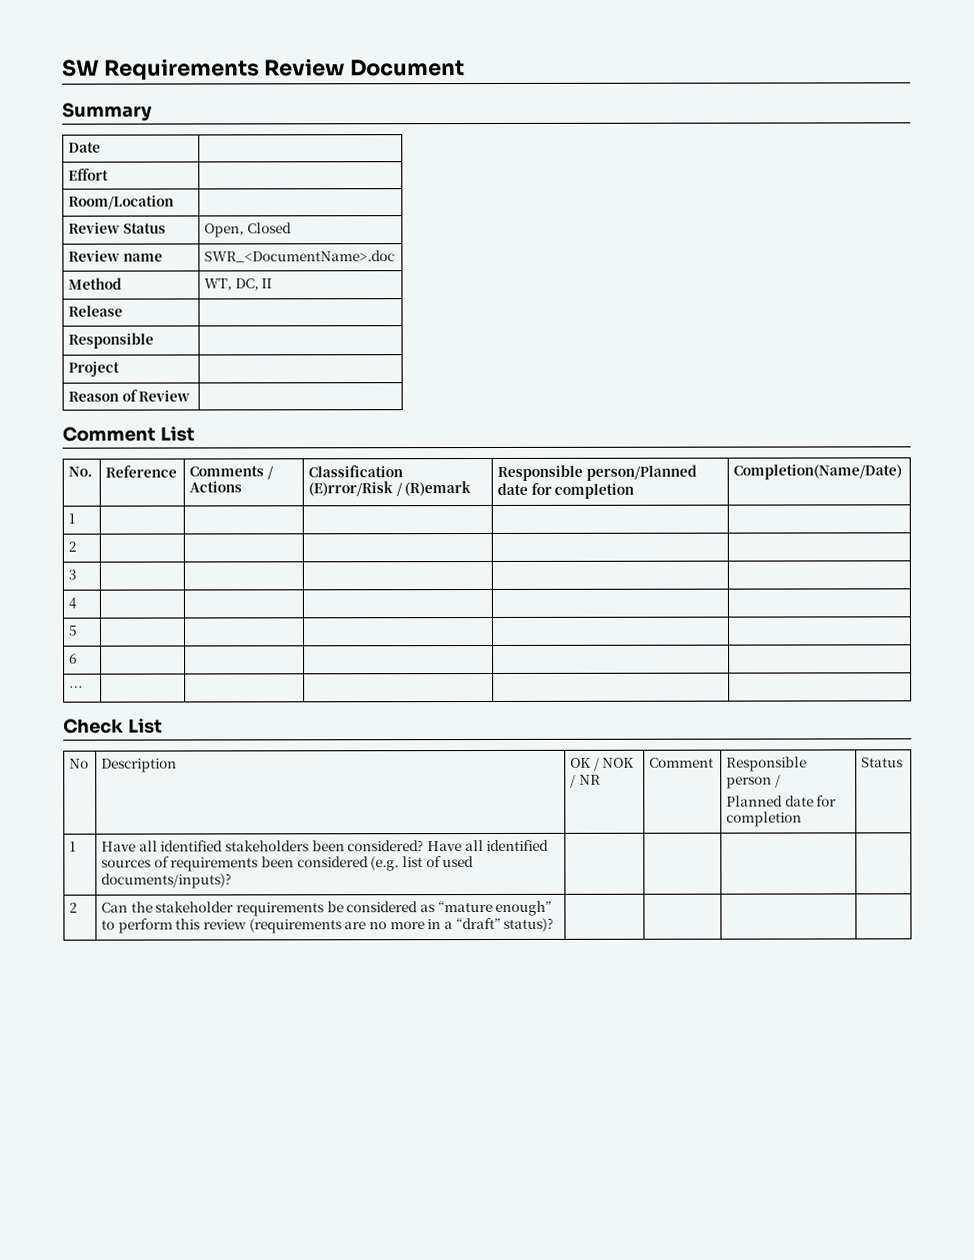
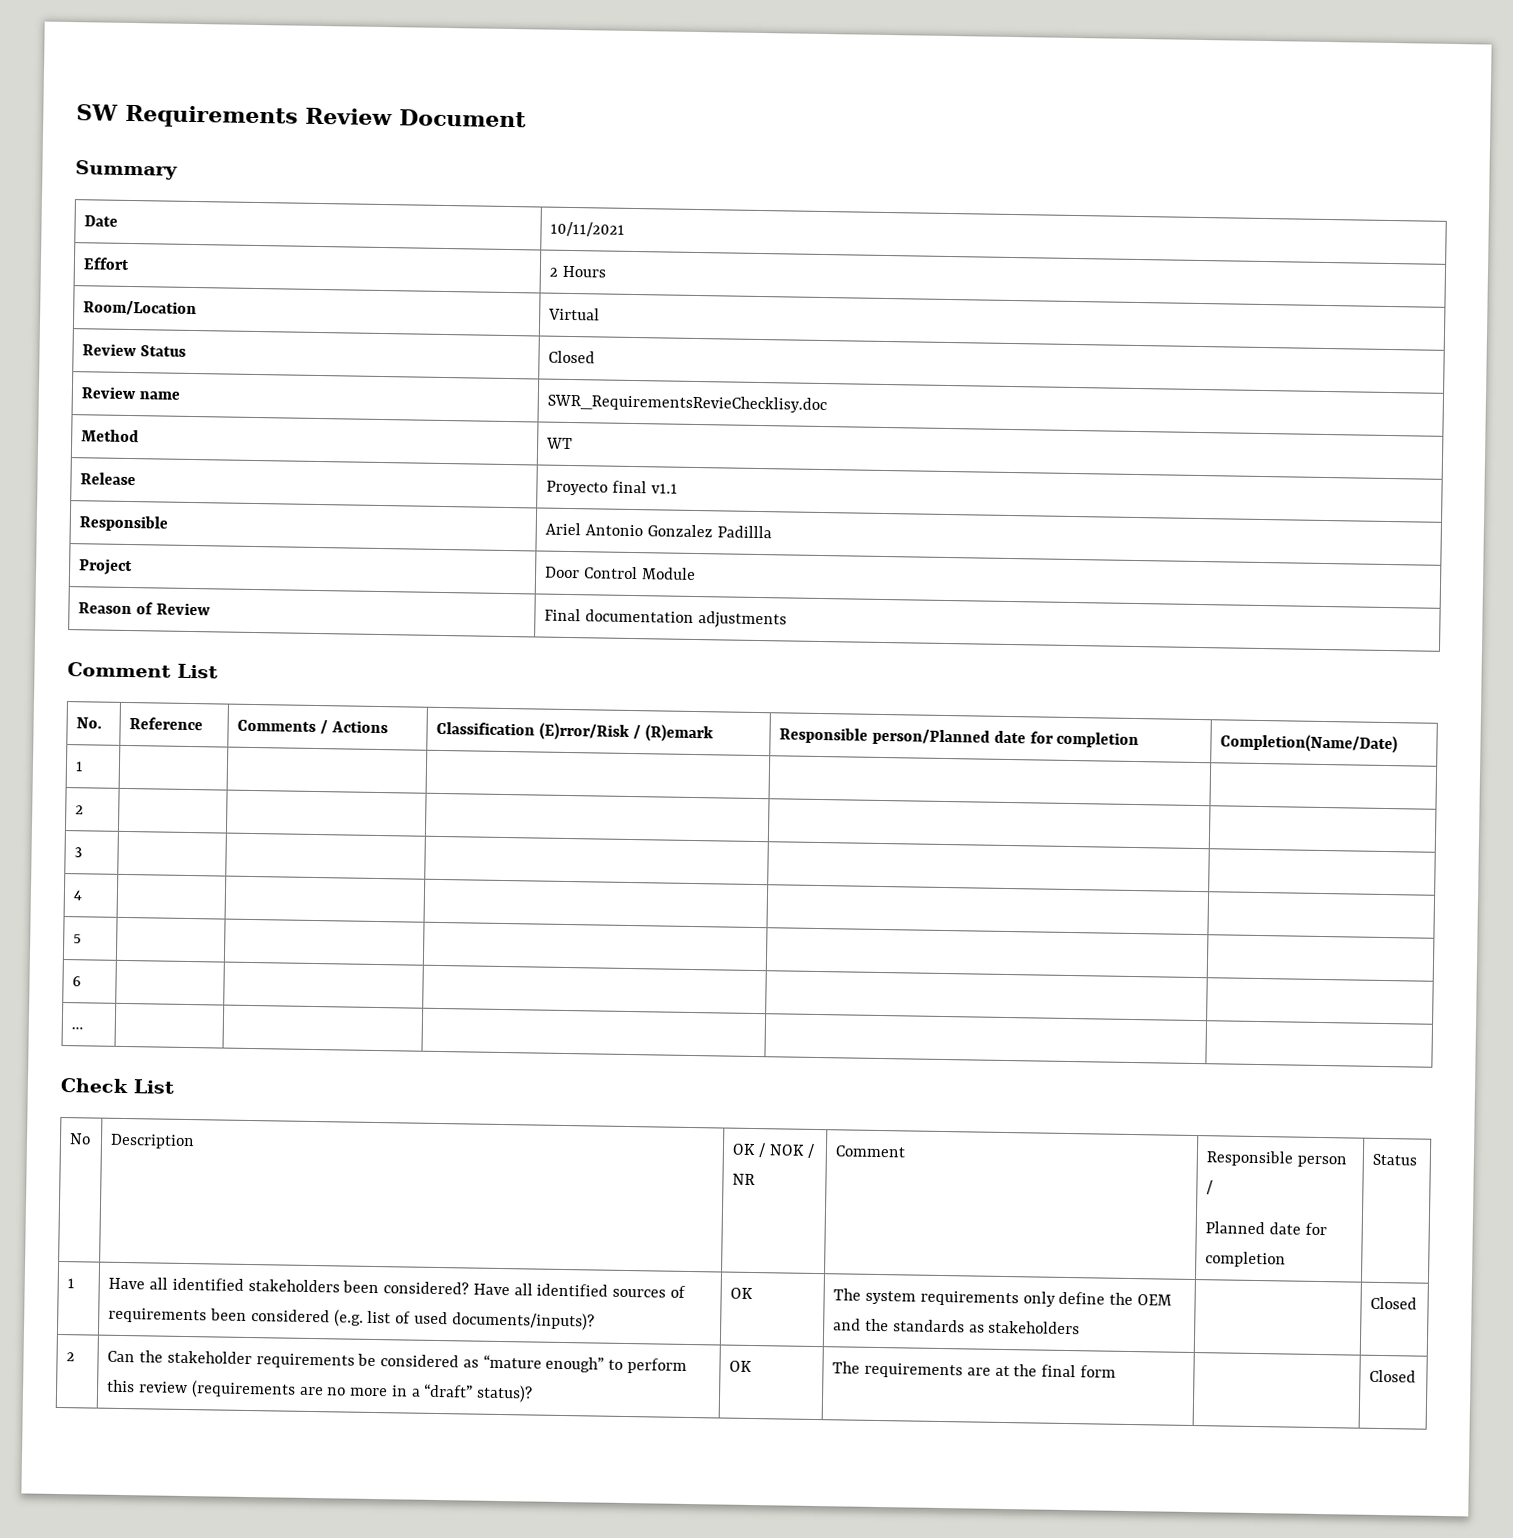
(102, 147) none -> [550,221,626,237] 10/11/2021
(110, 174) none -> [549,265,607,278] 2 Hours
(175, 202) none -> [548,307,601,321] Virtual
[204,223,245,238] Open, -> (187, 351) none
[204,250,396,263] SWR_<DocumentName>.doc -> [547,393,828,414] SWR_RequirementsRevieChecklisy.doc
[204,278,273,291] [68,305,124,317] [68,332,155,349] [68,361,121,377] WT, DC, II // Release | // Responsible | // Project | -> [546,437,574,450] [80,472,137,486] [546,480,678,496] [79,515,169,532] [545,522,772,539] [79,558,134,576] [545,566,696,580] WT // Release | Proyecto final v1.1 // Responsible | Ariel Antonio Gonzalez Padillla // Project | Door Control Module
(191, 396) none -> [544,608,787,629] Final documentation adjustments
(233, 881) | | | -> [730,1287,754,1300] [833,1288,1172,1307] [833,1318,1081,1335] [1370,1296,1418,1310] OK | The system requirements only define the OEM and the standards as stakeholders | | Closed
(555, 924) | | | -> [729,1360,753,1373] [832,1361,1116,1379] [1369,1369,1417,1383] OK | The requirements are at the final form | | Closed

